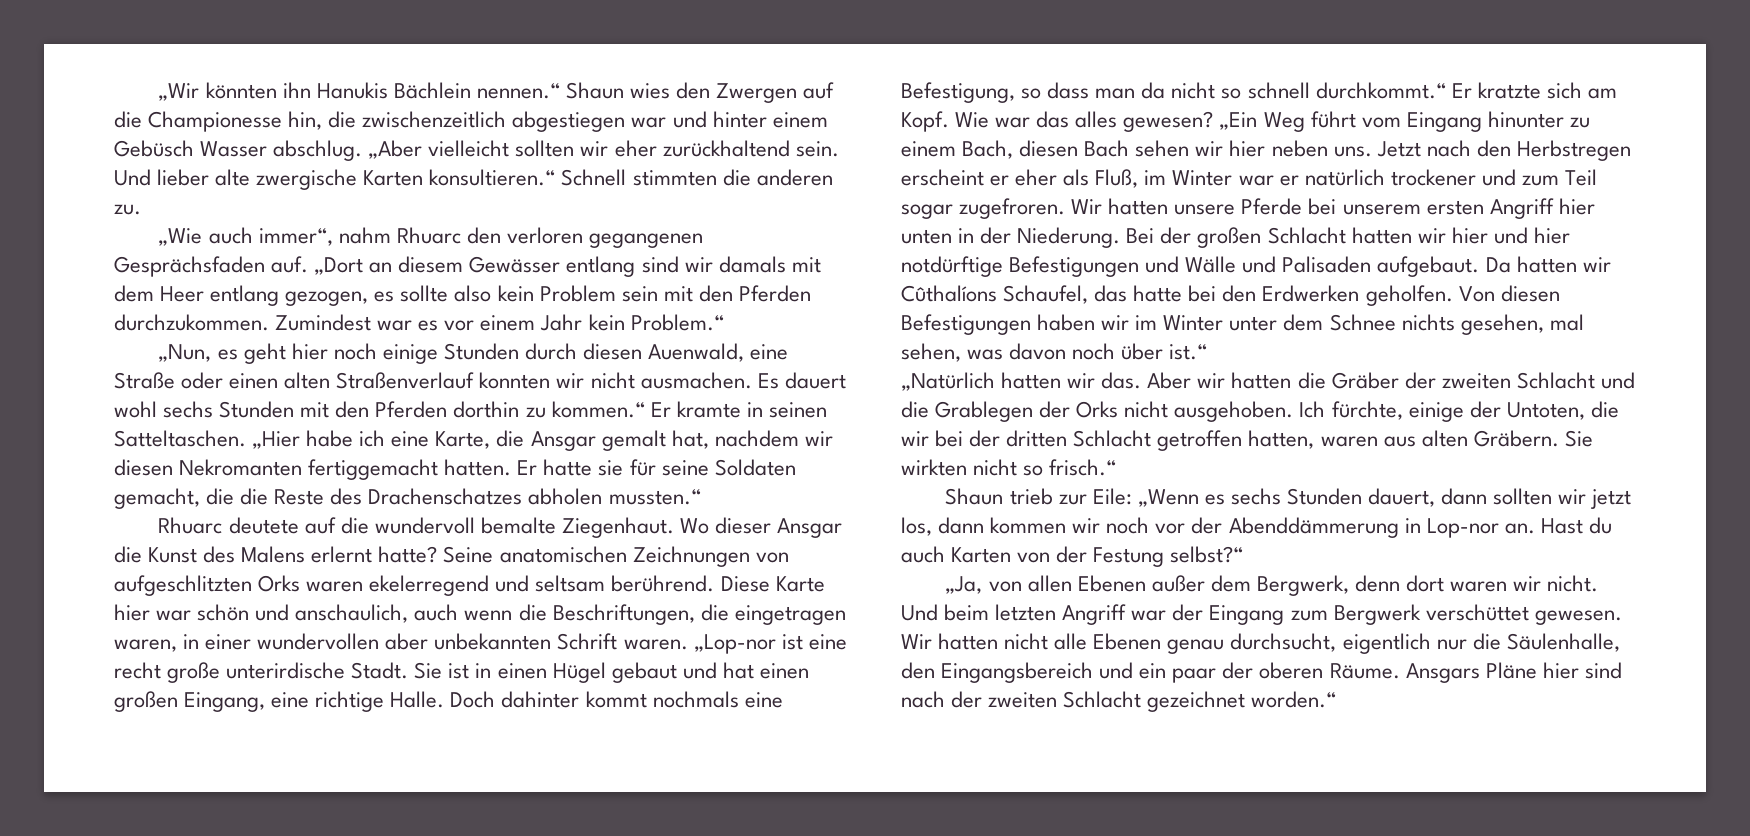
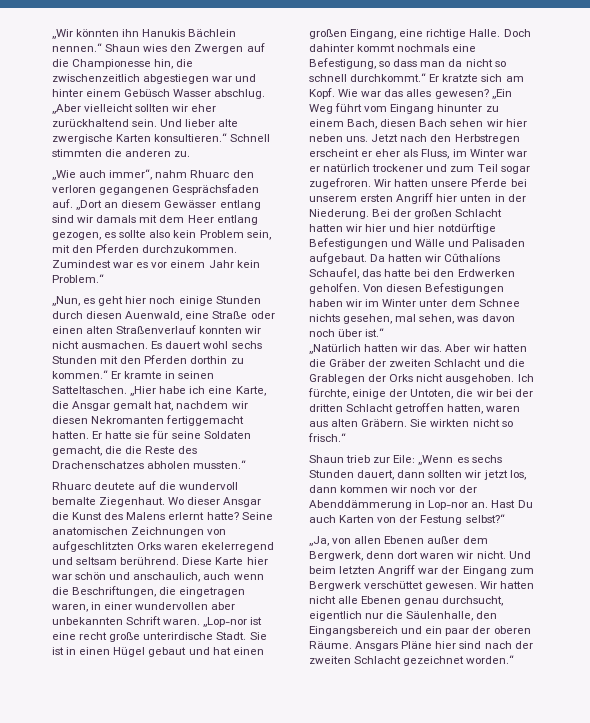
[621,286,658,302] sein -> [246,230,271,240] sein,
[1095,169,1139,188] Fluß, -> [421,149,450,159] Fluss,
[1588,517,1612,534] du -> [517,500,533,508] Du

